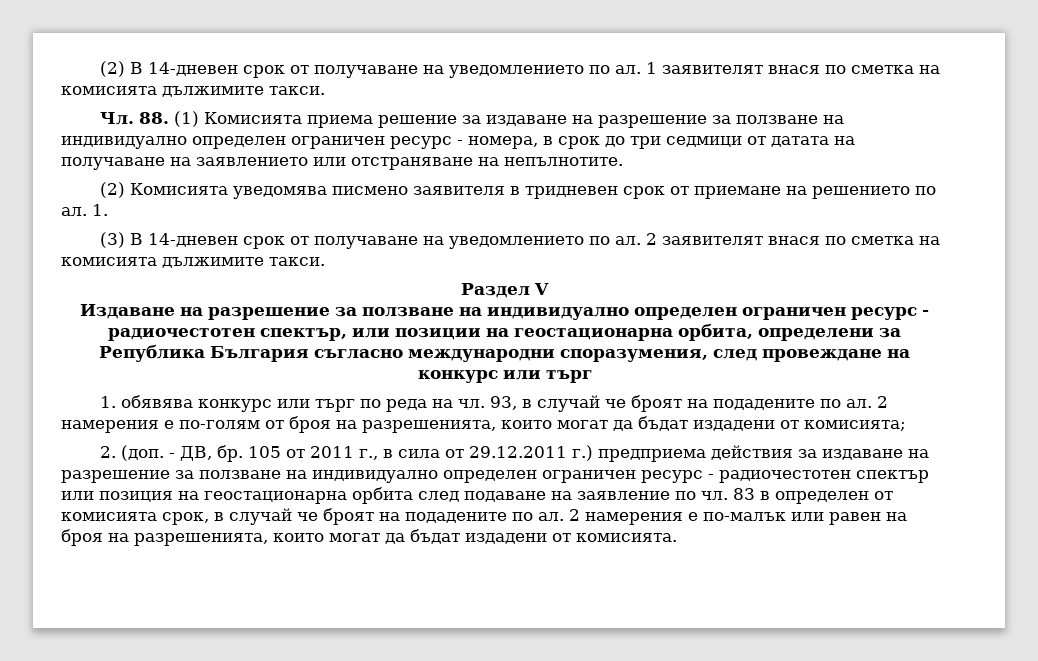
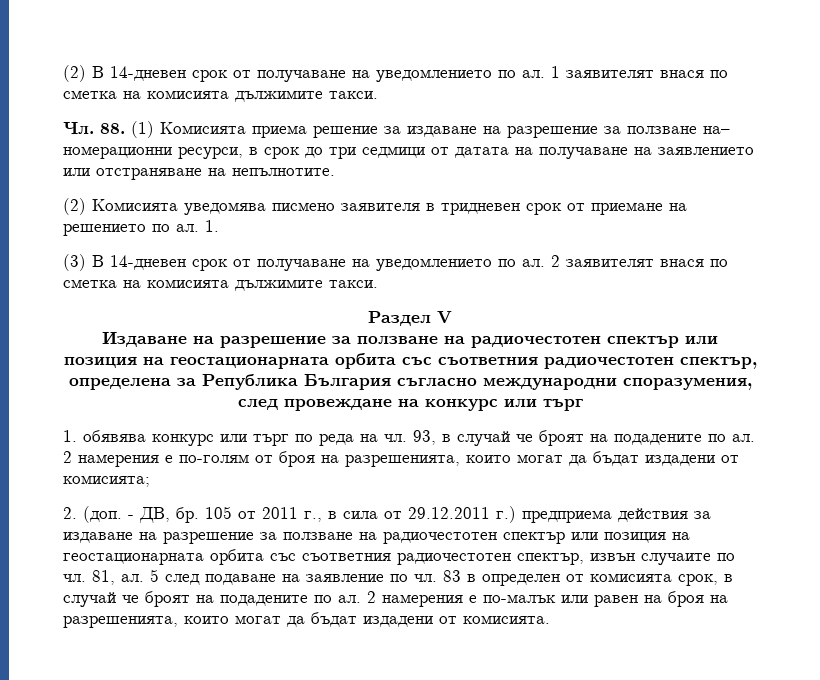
[823,115,845,124] [61,136,538,149] на индивидуално определен ограничен ресурс - номера, -> [703,126,730,134] [63,146,243,159] на– номерационни ресурси,
[487,307,929,320] [108,323,874,341] индивидуално определен ограничен ресурс - радиочестотен спектър, или позиции на геостационарна орбита, определени -> [471,336,718,348] [63,353,757,369] [68,378,171,390] радиочестотен спектър или позиция на геостационарната орбита със съответния радиочестотен спектър, определена
[312,470,929,483] [61,487,413,504] индивидуално определен ограничен ресурс - радиочестотен спектър или позиция на геостационарна орбита -> [383,532,690,544] [63,549,735,565] [63,569,159,585] радиочестотен спектър или позиция на геостационарната орбита със съответния радиочестотен спектър, извън случаите по чл. 81, ал. 5

